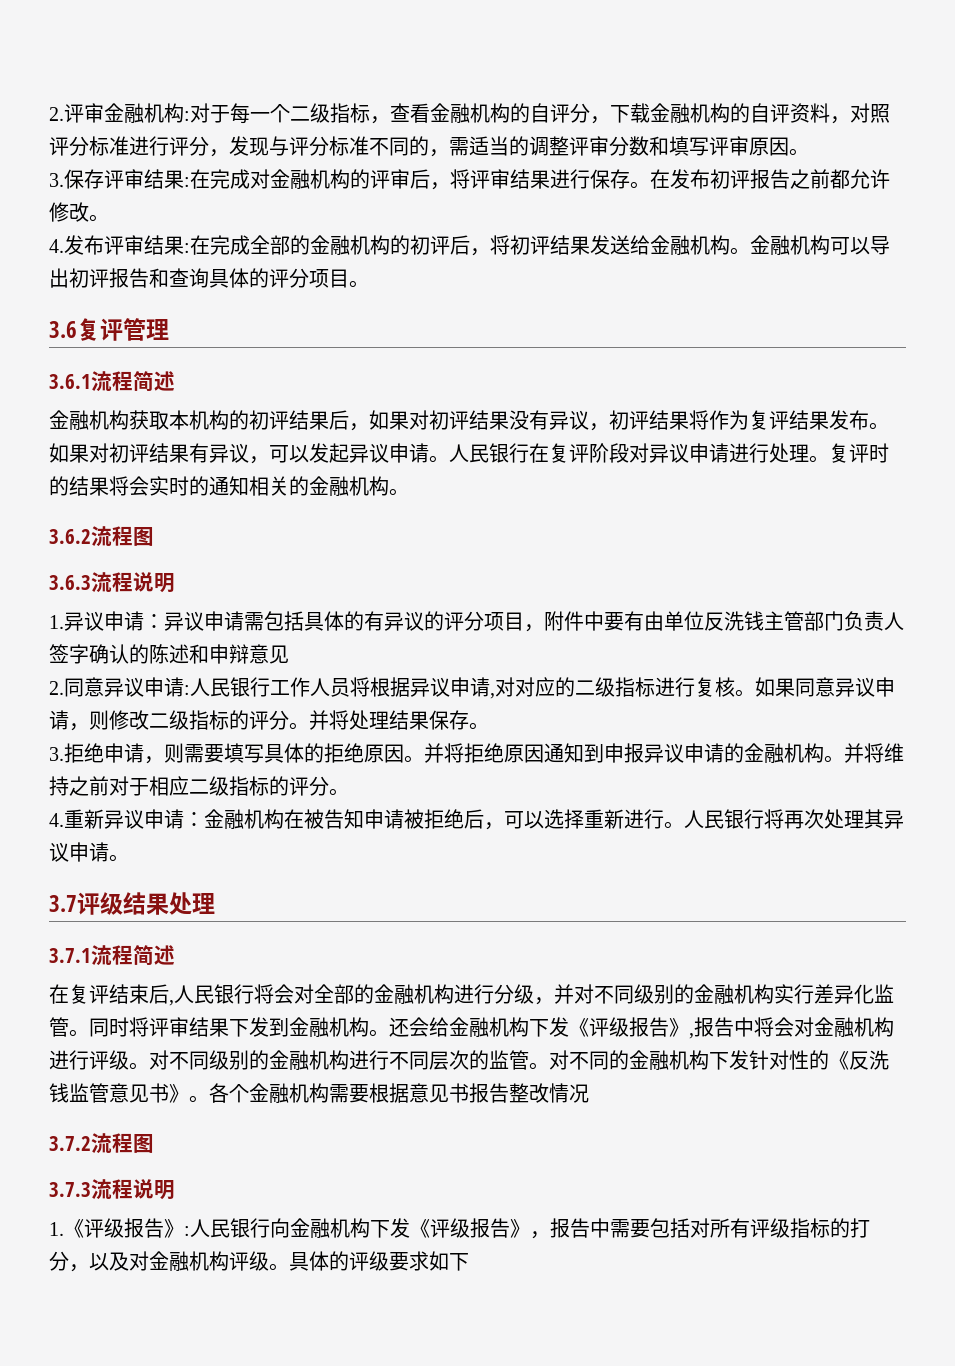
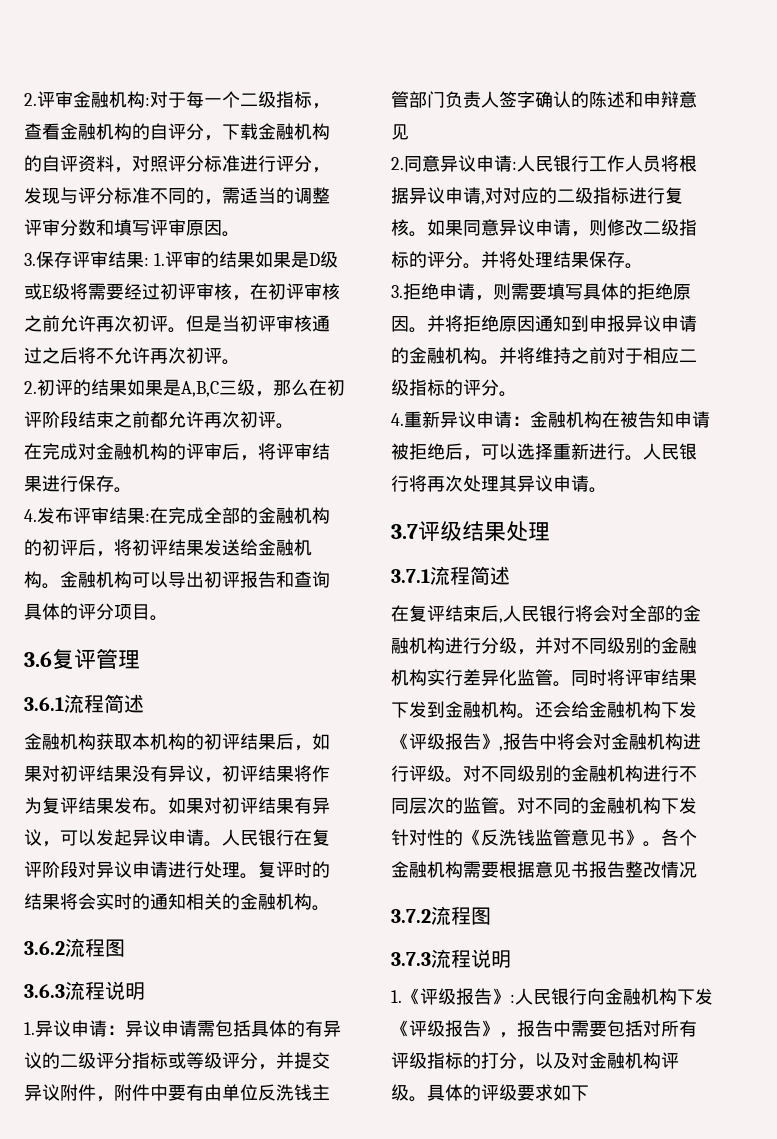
(190, 182) none -> [153,251,338,268] [24,283,340,301] [24,315,330,333] [24,347,240,365] [24,379,345,397] [24,411,294,429] 1.评审的结果如果是D级或E级将需要经过初评审核，在初评审核之前允许再次初评。但是当初评审核通过之后将不允许再次初评。 // 2.初评的结果如果是A,B,C三级，那么在初评阶段结束之前都允许再次初评。 //
[650,169,890,189] [49,202,109,222] 在发布初评报告之前都允许修改。 -> (132, 490) none
[444,611,524,631] 评分项目 -> [60,1052,330,1070] [24,1084,96,1101] 二级评分指标或等级评分，并提交异议附件

